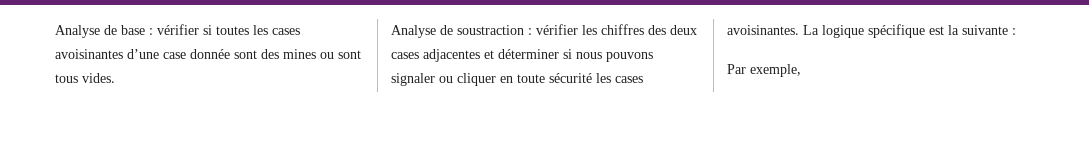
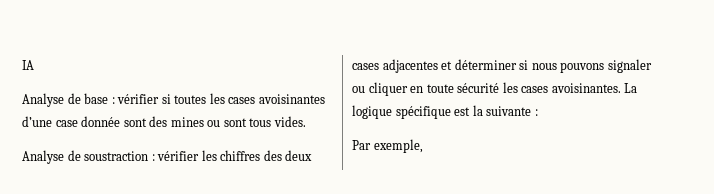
(55, 31) none -> [22,60,34,70] IA //

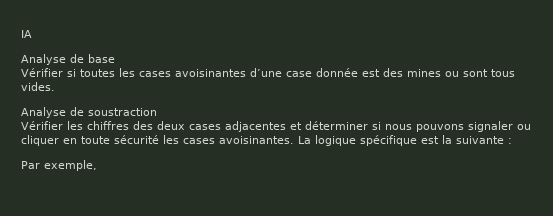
[111,94,160,104] : vérifier -> [21,68,63,77] // Vérifier
[123,118,147,127] sont -> [362,69,380,77] est
[151,151,200,161] : vérifier -> [21,121,63,130] // Vérifier

